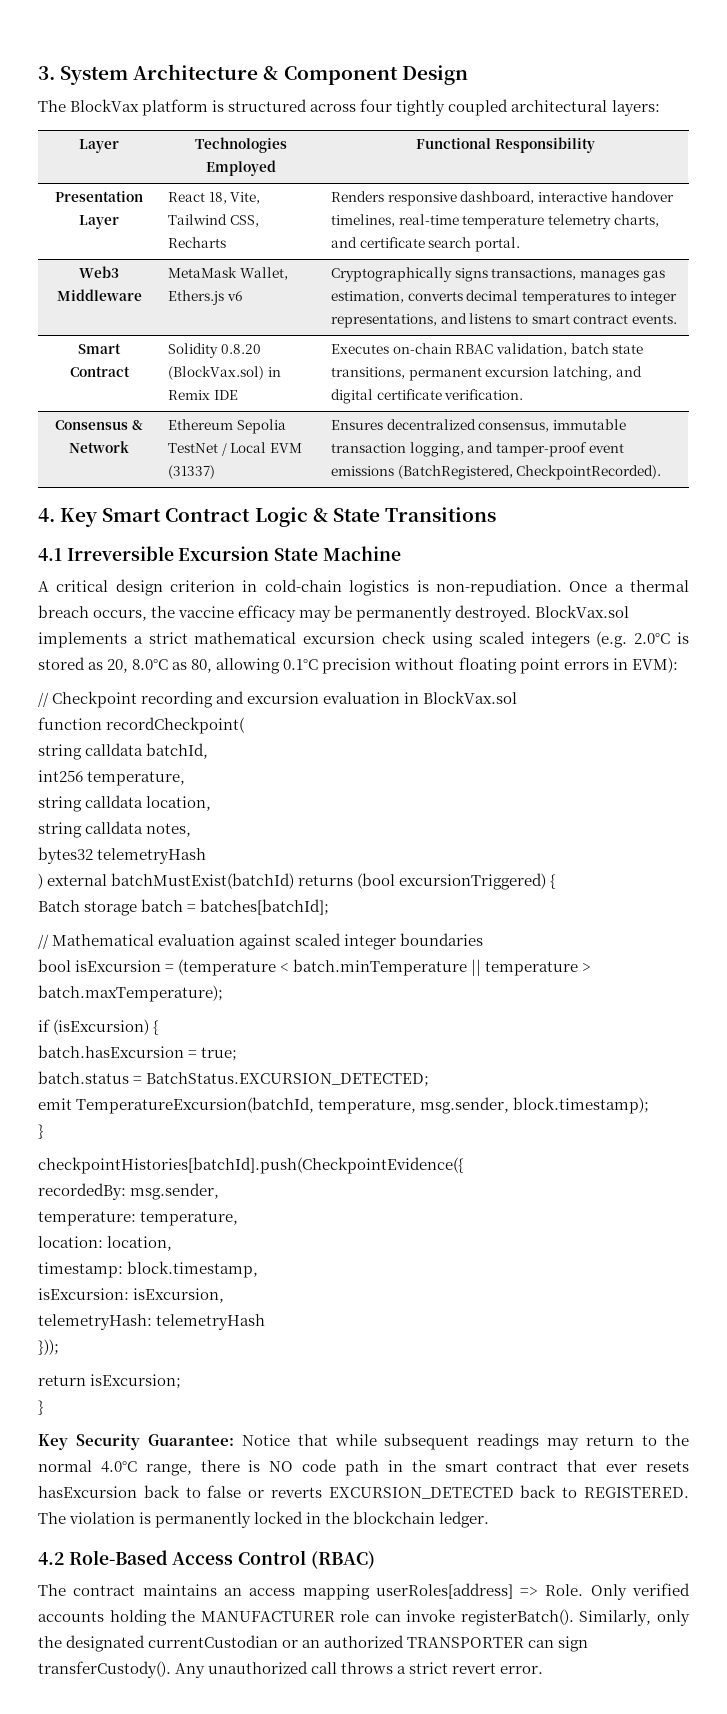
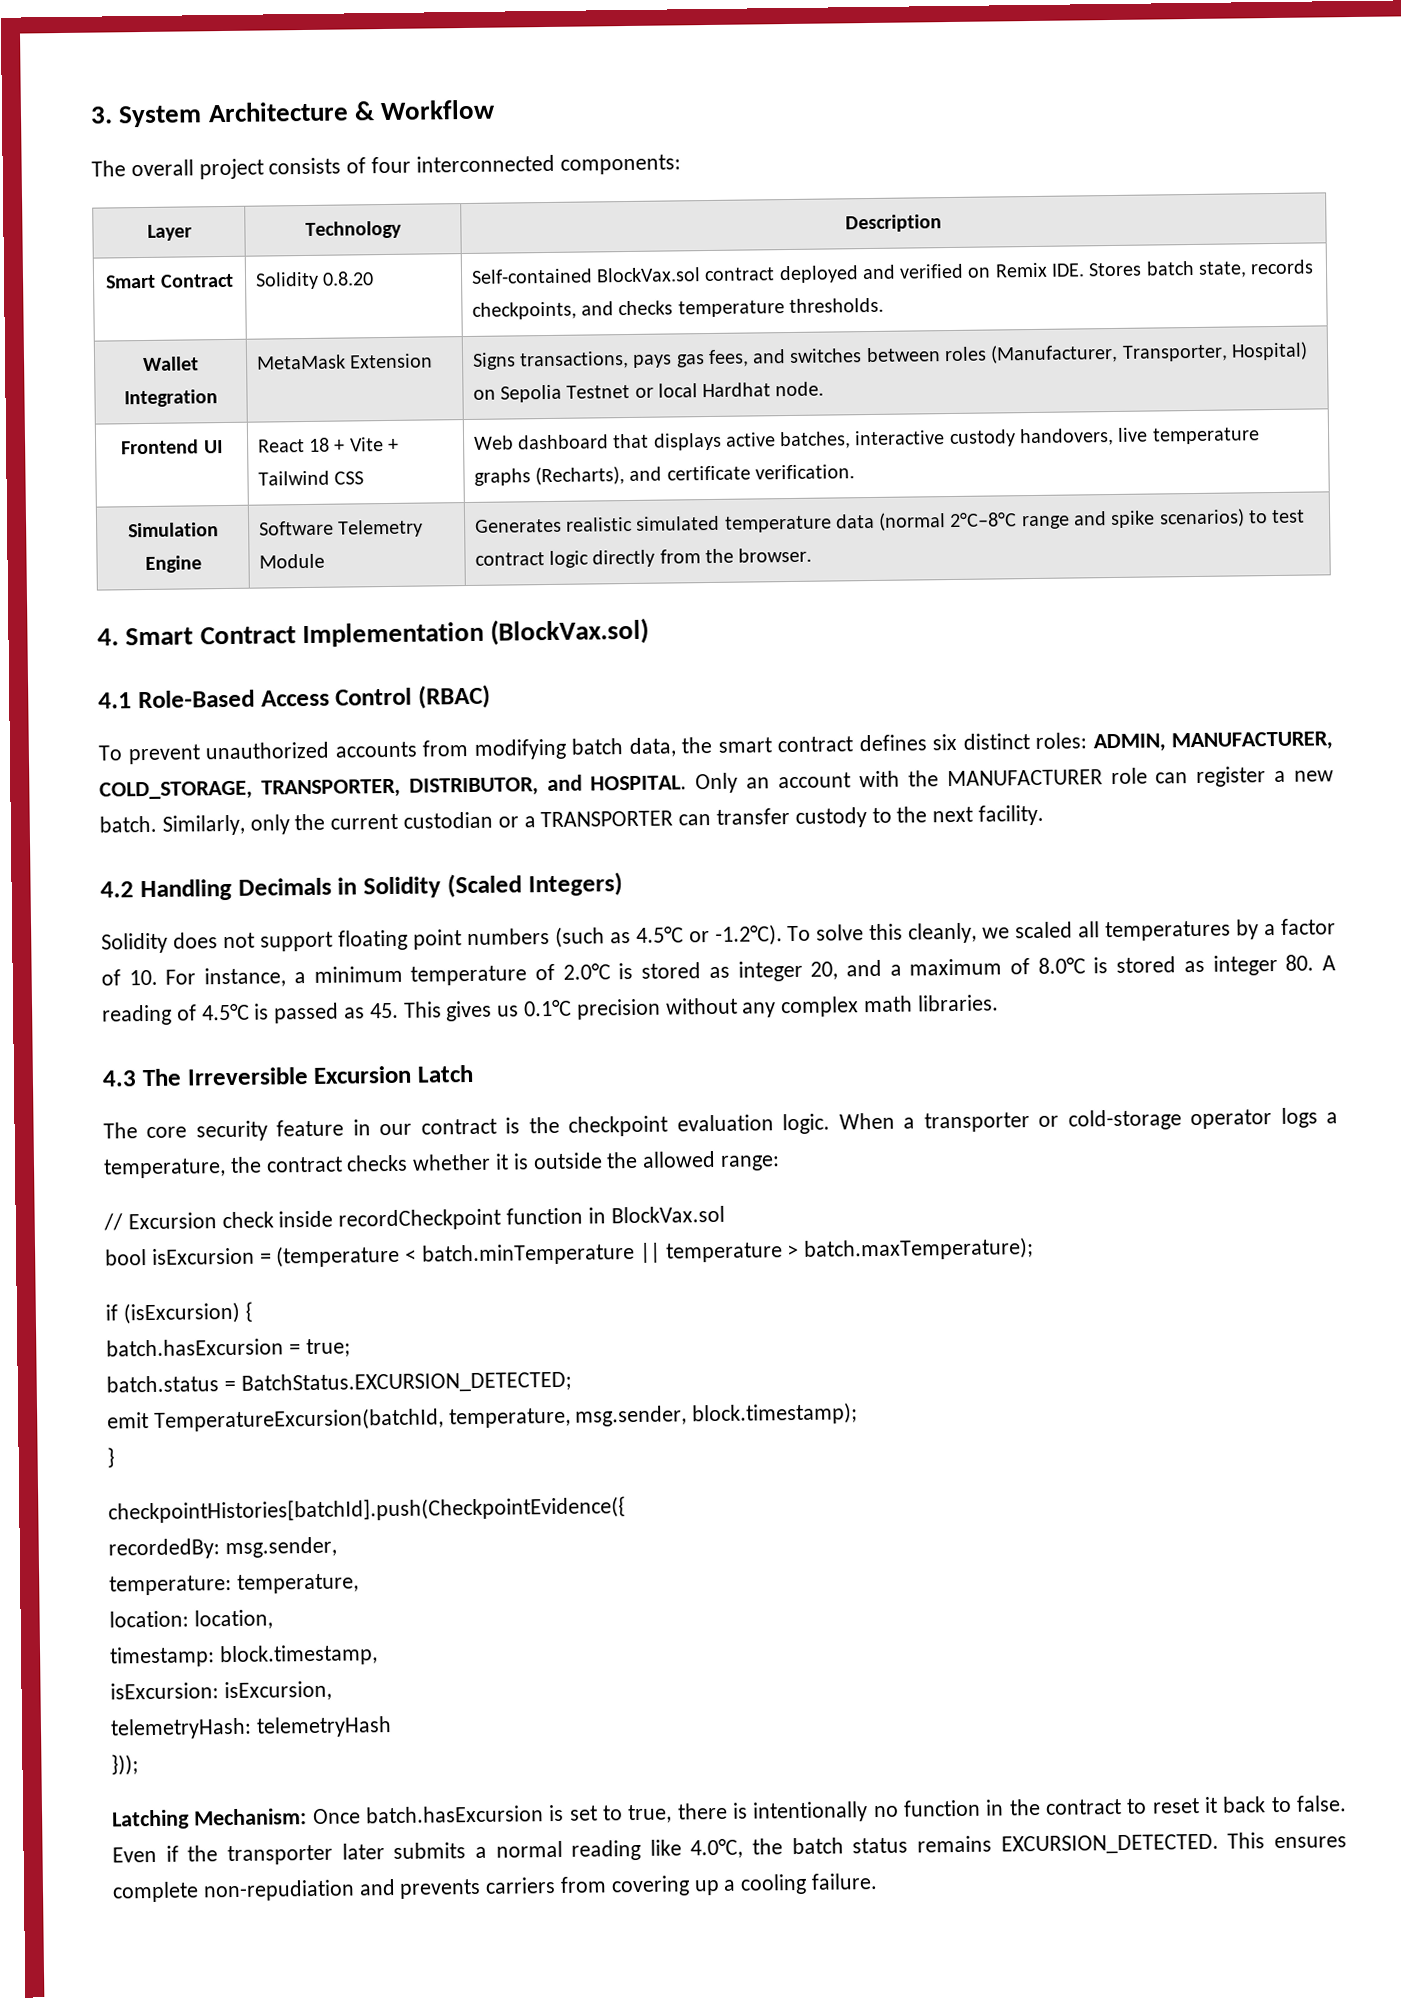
[283,65,468,85] [38,99,660,116] [79,139,119,153] [195,137,287,153] [206,160,276,176] [416,137,595,153] [55,191,143,202] [79,215,119,229] [168,192,261,204] [168,214,259,227] [168,237,227,248] [331,191,674,206] [331,214,659,229] [331,237,521,252] [79,266,119,278] [56,289,142,301] [168,267,288,280] [168,290,243,305] [331,267,665,282] [331,290,678,305] [331,313,677,328] [78,343,121,354] [69,366,130,377] [168,343,261,358] [168,366,281,380] [168,390,238,400] [331,343,644,356] [331,366,642,381] [331,389,524,404] [55,420,143,430] [69,441,129,453] [168,419,286,434] [168,442,303,456] [168,465,216,479] [331,419,627,432] [331,442,624,457] [331,465,662,480] Component Design // The BlockVax platform is structured across four tightly coupled architectural layers: // Layer | Technologies Employed | Functional Responsibility // Presentation Layer | React 18, Vite, Tailwind CSS, Recharts | Renders responsive dashboard, interactive handover timelines, real-time temperature telemetry charts, and certificate search portal. // Web3 Middleware | MetaMask Wallet, Ethers.js v6 | Cryptographically signs transactions, manages gas estimation, converts decimal temperatures to integer representations, and listens to smart contract events. // Smart Contract | Solidity 0.8.20 (BlockVax.sol) in Remix IDE | Executes on-chain RBAC validation, batch state transitions, permanent excursion latching, and digital certificate verification. // Consensus & Network | Ethereum Sepolia TestNet / Local EVM (31337) | Ensures decentralized consensus, immutable transaction logging, and tamper-proof event emissions (BatchRegistered, CheckpointRecorded). -> [380,99,497,121] [91,154,681,180] [146,224,192,241] [305,220,402,239] [845,214,943,233] [105,273,234,289] [254,271,375,290] [470,259,1315,284] [471,297,884,320] [143,356,199,372] [124,389,218,408] [255,353,434,370] [471,341,1308,370] [472,381,825,403] [121,439,223,455] [257,437,399,453] [257,470,365,486] [473,427,1260,451] [473,464,855,486] [127,522,219,538] [144,555,202,574] [258,519,424,538] [258,553,325,569] [474,508,1306,533] [474,547,813,568] Workflow // The overall project consists of four interconnected components: // Layer | Technology | Description // Smart Contract | Solidity 0.8.20 | Self-contained BlockVax.sol contract deployed and verified on Remix IDE. Stores batch state, records checkpoints, and checks temperature thresholds. // Wallet Integration | MetaMask Extension | Signs transactions, pays gas fees, and switches between roles (Manufacturer, Transporter, Hospital) on Sepolia Testnet or local Hardhat node. // Frontend UI | React 18 + Vite + Tailwind CSS | Web dashboard that displays active batches, interactive custody handovers, live temperature graphs (Recharts), and certificate verification. // Simulation Engine | Software Telemetry Module | Generates realistic simulated temperature data (normal 2°C–8°C range and spike scenarios) to test contract logic directly from the browser.
[60,507,496,527] [38,546,401,561] [38,579,690,596] [38,605,630,622] [38,631,690,648] [38,657,678,674] [38,691,518,708] [38,717,246,734] [38,743,209,760] [38,770,186,786] [38,795,212,812] [38,821,192,838] [38,847,207,864] [38,873,557,890] [38,899,330,916] [38,933,484,950] Key Smart Contract Logic & State Transitions // 4.1 Irreversible Excursion State Machine // A critical design criterion in cold-chain logistics is non-repudiation. Once a thermal breach occurs, the vaccine efficacy may be permanently destroyed. BlockVax.sol implements a strict mathematical excursion check using scaled integers (e.g. 2.0°C is stored as 20, 8.0°C as 80, allowing 0.1°C precision without floating point errors in EVM): // // Checkpoint recording and excursion evaluation in BlockVax.sol // function recordCheckpoint( // string calldata batchId, // int256 temperature, // string calldata location, // string calldata notes, // bytes32 telemetryHash // ) external batchMustExist(batchId) returns (bool excursionTriggered) { // Batch storage batch = batches[batchId]; // // Mathematical evaluation against scaled integer boundaries -> [125,617,650,648] [98,684,491,709] [98,731,1333,765] [99,766,1334,801] [99,804,1045,836] [100,872,623,902] [101,918,1337,954] [101,954,1336,988] [102,994,999,1026] [102,1064,474,1087] [103,1107,1338,1142] [103,1150,781,1179] [103,1205,725,1231] Smart Contract Implementation (BlockVax.sol) // 4.1 Role-Based Access Control (RBAC) // To prevent unauthorized accounts from modifying batch data, the smart contract defines six distinct roles: ADMIN, MANUFACTURER, COLD_STORAGE, TRANSPORTER, DISTRIBUTOR, and HOSPITAL. Only an account with the MANUFACTURER role can register a new batch. Similarly, only the current custodian or a TRANSPORTER can transfer custody to the next facility. // 4.2 Handling Decimals in Solidity (Scaled Integers) // Solidity does not support floating point numbers (such as 4.5°C or -1.2°C). To solve this cleanly, we scaled all temperatures by a factor of 10. For instance, a minimum temperature of 2.0°C is stored as integer 20, and a maximum of 8.0°C is stored as integer 80. A reading of 4.5°C is passed as 45. This gives us 0.1°C precision without any complex math libraries. // 4.3 The Irreversible Excursion Latch // The core security feature in our contract is the checkpoint evaluation logic. When a transporter or cold-storage operator logs a temperature, the contract checks whether it is outside the allowed range: // // Excursion check inside recordCheckpoint function in BlockVax.sol
[38,1374,182,1389] [38,1400,44,1415] [38,1433,689,1450] [38,1459,690,1476] [38,1485,689,1499] [38,1511,490,1528] [38,1550,375,1569] [38,1583,690,1600] [38,1609,690,1626] [38,1635,589,1652] [38,1661,544,1678] return isExcursion; // } // Key Security Guarantee: Notice that while subsequent readings may return to the normal 4.0°C range, there is NO code path in the smart contract that ever resets hasExcursion back to false or reverts EXCURSION_DETECTED back to REGISTERED. The violation is permanently locked in the blockchain ledger. // 4.2 Role-Based Access Control (RBAC) // The contract maintains an access mapping userRoles[address] => Role. Only verified accounts holding the MANUFACTURER role can invoke registerBatch(). Similarly, only the designated currentCustodian or an authorized TRANSPORTER can sign transferCustody(). Any unauthorized call throws a strict revert error. -> [112,1795,1347,1830] [112,1832,1347,1866] [112,1873,879,1903] Latching Mechanism: Once batch.hasExcursion is set to true, there is intentionally no function in the contract to reset it back to false. Even if the transporter later submits a normal reading like 4.0°C, the batch status remains EXCURSION_DETECTED. This ensures complete non-repudiation and prevents carriers from covering up a cooling failure.

